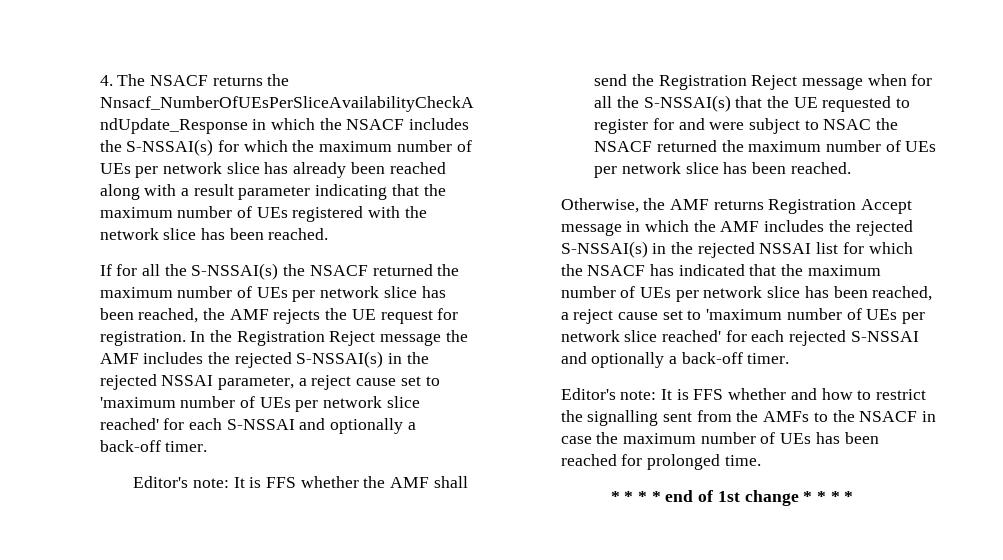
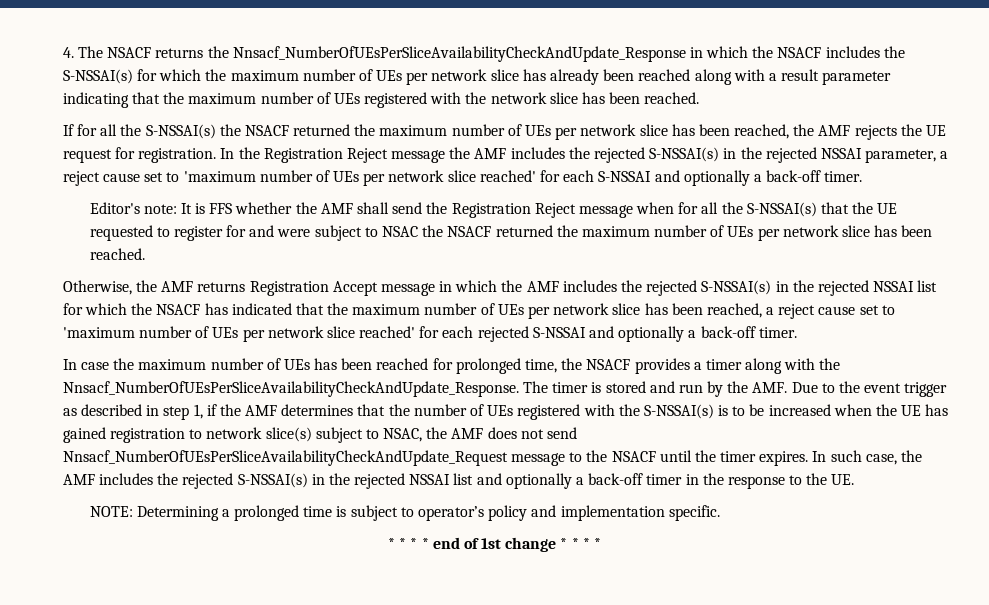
[560,388,927,400] [560,410,937,426] Editor's note: It is FFS whether and how to restrict the signalling sent from the AMFs to the NSACF in -> [62,359,77,370] In
[724,455,761,466] time. -> [524,358,841,374] [62,381,948,397] [62,404,949,420] [62,427,577,443] [62,450,922,466] [62,473,855,489] [89,505,720,521] time, the NSACF provides a timer along with the Nnsacf_NumberOfUEsPerSliceAvailabilityCheckAndUpdate_Response. The timer is stored and run by the AMF. Due to the event trigger as described in step 1, if the AMF determines that the number of UEs registered with the S-NSSAI(s) is to be increased when the UE has gained registration to network slice(s) subject to NSAC, the AMF does not send Nnsacf_NumberOfUEsPerSliceAvailabilityCheckAndUpdate_Request message to the NSACF until the timer expires. In such case, the AMF includes the rejected S-NSSAI(s) in the rejected NSSAI list and optionally a back-off timer in the response to the UE. // NOTE: Determining a prolonged time is subject to operator’s policy and implementation specific.

